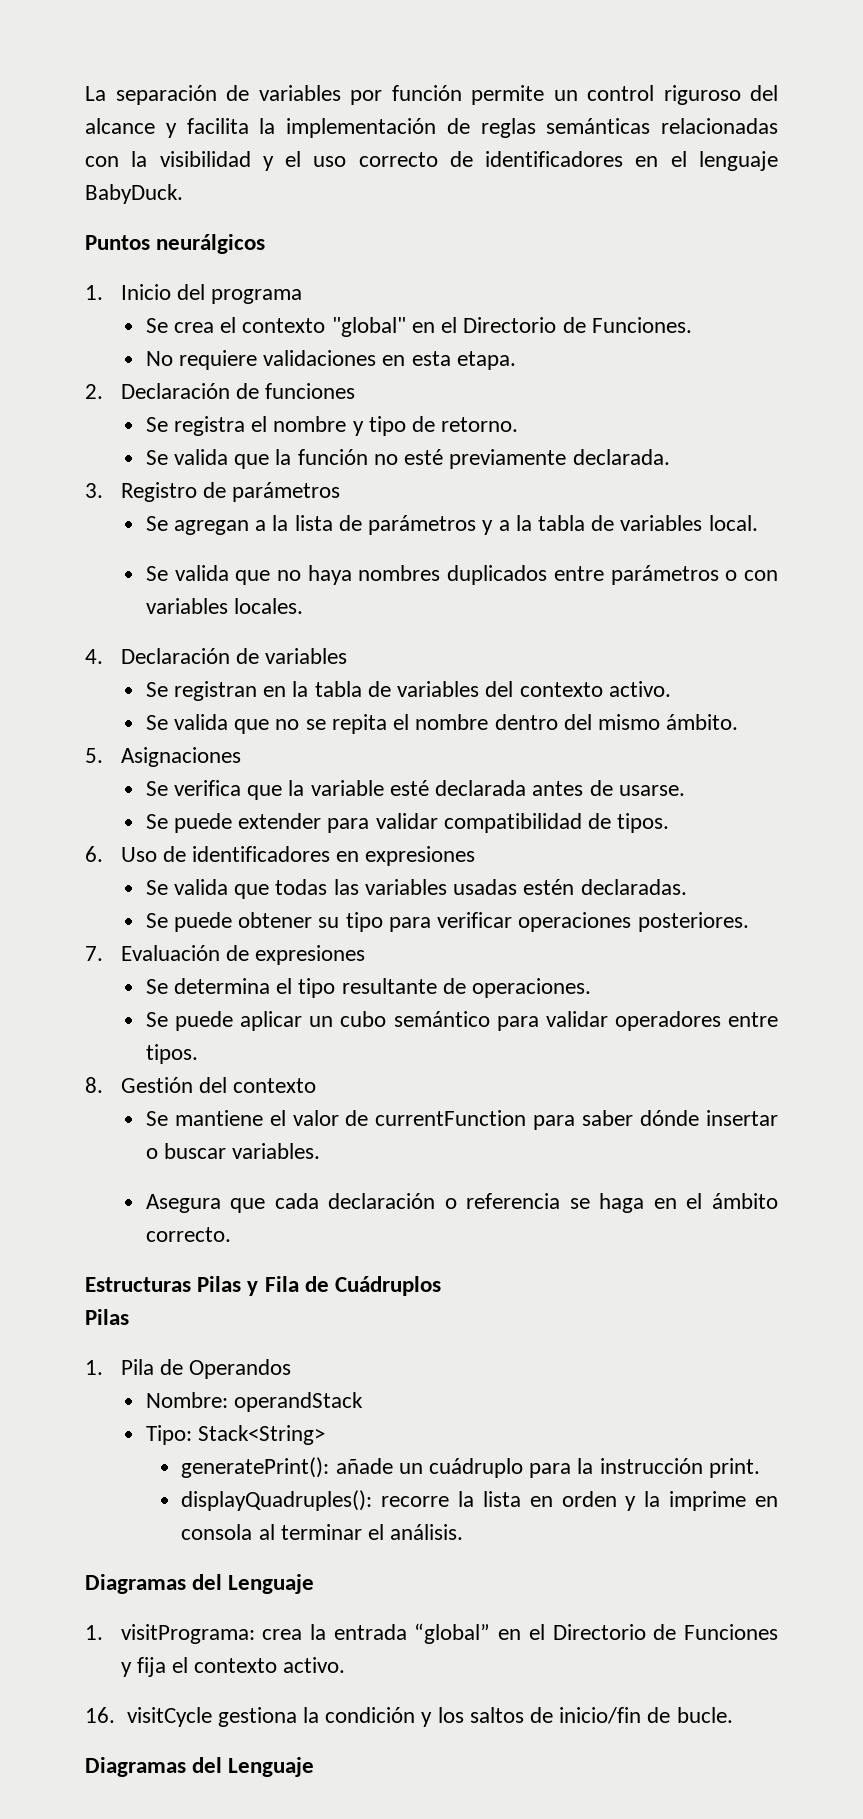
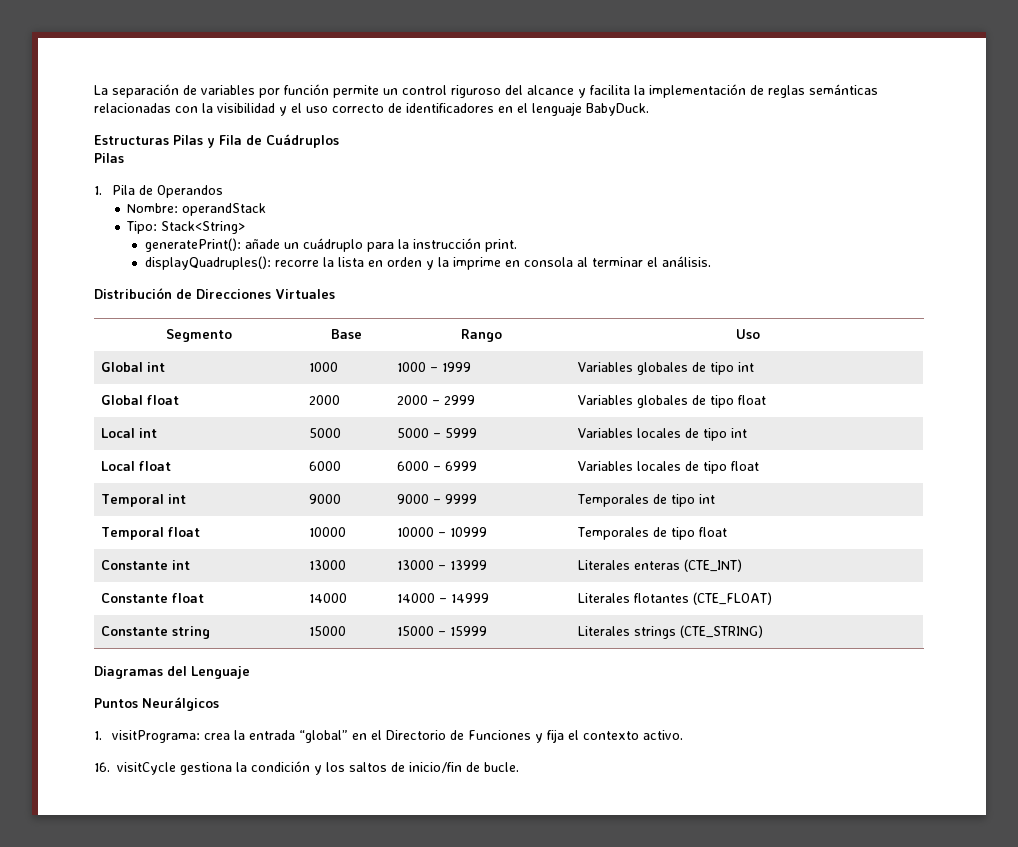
[85,234,266,254] [85,284,302,304] [145,317,692,337] [145,350,516,370] [85,383,355,399] [145,416,519,436] [145,449,670,469] [85,482,340,502] [145,515,758,535] [145,565,778,585] [145,598,304,614] [85,648,347,664] [145,681,671,701] [145,714,739,734] [85,747,241,767] [145,780,685,800] [145,813,670,833] [85,846,476,866] [145,879,687,899] [145,912,749,932] [85,945,365,965] [145,978,592,998] [145,1011,778,1031] [145,1044,198,1064] [85,1077,316,1093] [145,1110,779,1130] [145,1143,321,1159] [145,1193,778,1213] [145,1227,231,1242] // Puntos neurálgicos // 1. Inicio del programa // Se crea el contexto "global" en el Directorio de Funciones. // No requiere validaciones en esta etapa. // 2. Declaración de funciones // Se registra el nombre y tipo de retorno. // Se valida que la función no esté previamente declarada. // 3. Registro de parámetros // Se agregan a la lista de parámetros y a la tabla de variables local. // Se valida que no haya nombres duplicados entre parámetros o con variables locales. // 4. Declaración de variables // Se registran en la tabla de variables del contexto activo. // Se valida que no se repita el nombre dentro del mismo ámbito. // 5. Asignaciones // Se verifica que la variable esté declarada antes de usarse. // Se puede extender para validar compatibilidad de tipos. // 6. Uso de identificadores en expresiones // Se valida que todas las variables usadas estén declaradas. // Se puede obtener su tipo para verificar operaciones posteriores. // 7. Evaluación de expresiones // Se determina el tipo resultante de operaciones. // Se puede aplicar un cubo semántico para validar operadores entre tipos. // 8. Gestión del contexto // Se mantiene el valor de currentFunction para saber dónde insertar o buscar variables. // Asegura que cada declaración o referencia se haga en el ámbito correcto. -> (649, 109) none
[85,1574,315,1594] // Diagramas del Lenguaje -> [94,288,335,299] [165,329,232,342] [331,329,362,339] [460,329,502,342] [735,329,760,339] [100,362,165,372] [308,362,338,372] [396,362,471,372] [577,362,754,375] [100,395,179,405] [308,395,340,405] [396,395,475,405] [577,395,766,408] [100,428,157,438] [308,428,341,438] [396,428,477,438] [577,428,747,441] [100,461,171,471] [308,461,341,471] [396,461,477,471] [577,461,759,474] [100,494,186,507] [308,494,341,504] [396,494,477,504] [576,494,715,507] [100,527,200,540] [308,527,346,537] [396,527,487,537] [576,527,727,540] [100,560,190,570] [308,560,346,570] [396,560,487,570] [577,559,742,572] [100,593,204,603] [308,593,347,603] [396,593,489,603] [577,592,772,605] [100,626,210,639] [308,626,346,636] [396,626,487,636] [577,625,763,639] [94,666,250,679] [94,697,219,711] // Distribución de Direcciones Virtuales // Segmento | Base | Rango | Uso // Global int | 1000 | 1000 – 1999 | Variables globales de tipo int // Global float | 2000 | 2000 – 2999 | Variables globales de tipo float // Local int | 5000 | 5000 – 5999 | Variables locales de tipo int // Local float | 6000 | 6000 – 6999 | Variables locales de tipo float // Temporal int | 9000 | 9000 – 9999 | Temporales de tipo int // Temporal float | 10000 | 10000 – 10999 | Temporales de tipo float // Constante int | 13000 | 13000 – 13999 | Literales enteras (CTE_INT) // Constante float | 14000 | 14000 – 14999 | Literales flotantes (CTE_FLOAT) // Constante string | 15000 | 15000 – 15999 | Literales strings (CTE_STRING) // Diagramas del Lenguaje // Puntos Neurálgicos
[85,1757,315,1777] // Diagramas del Lenguaje -> (519, 767) none

